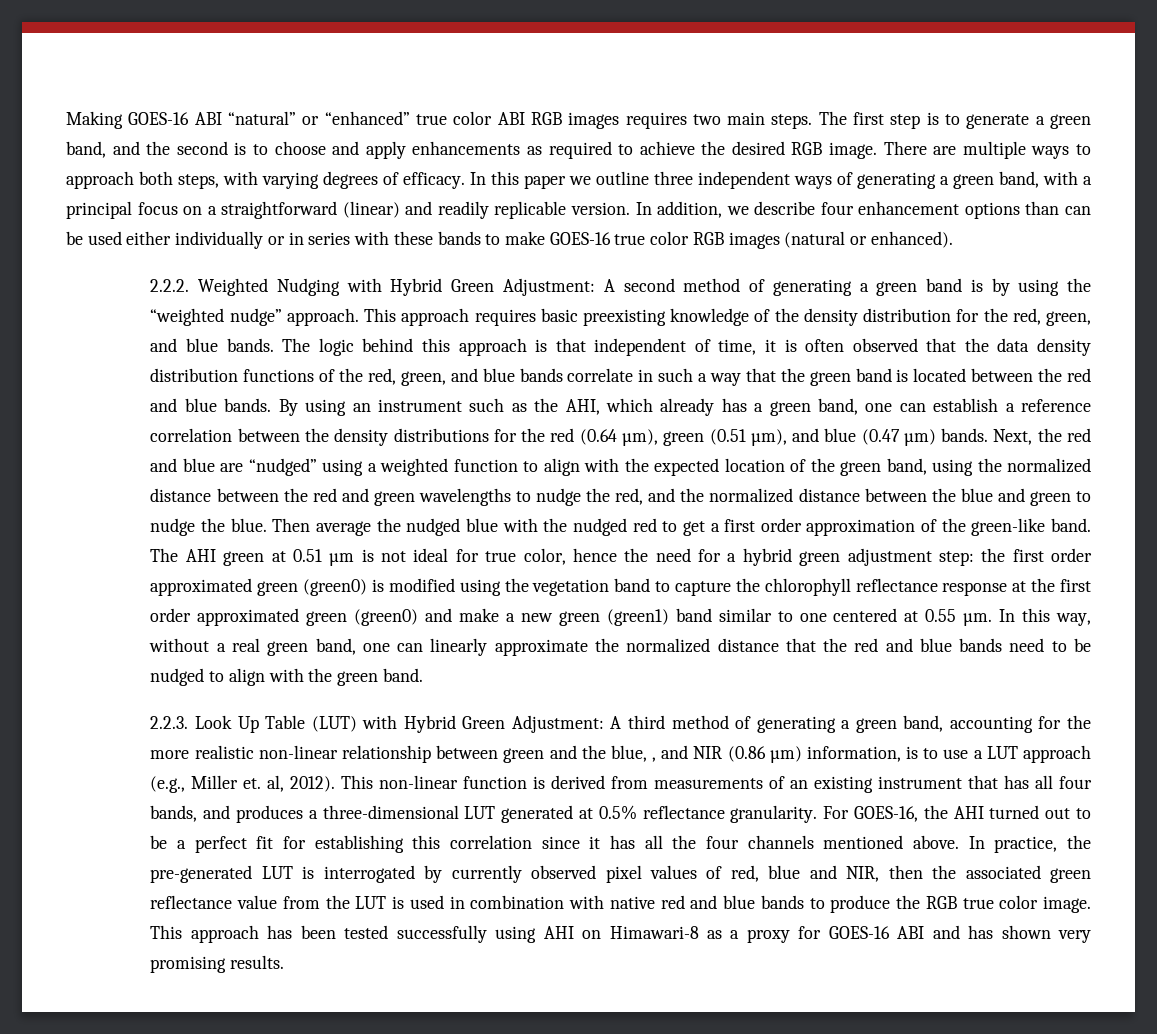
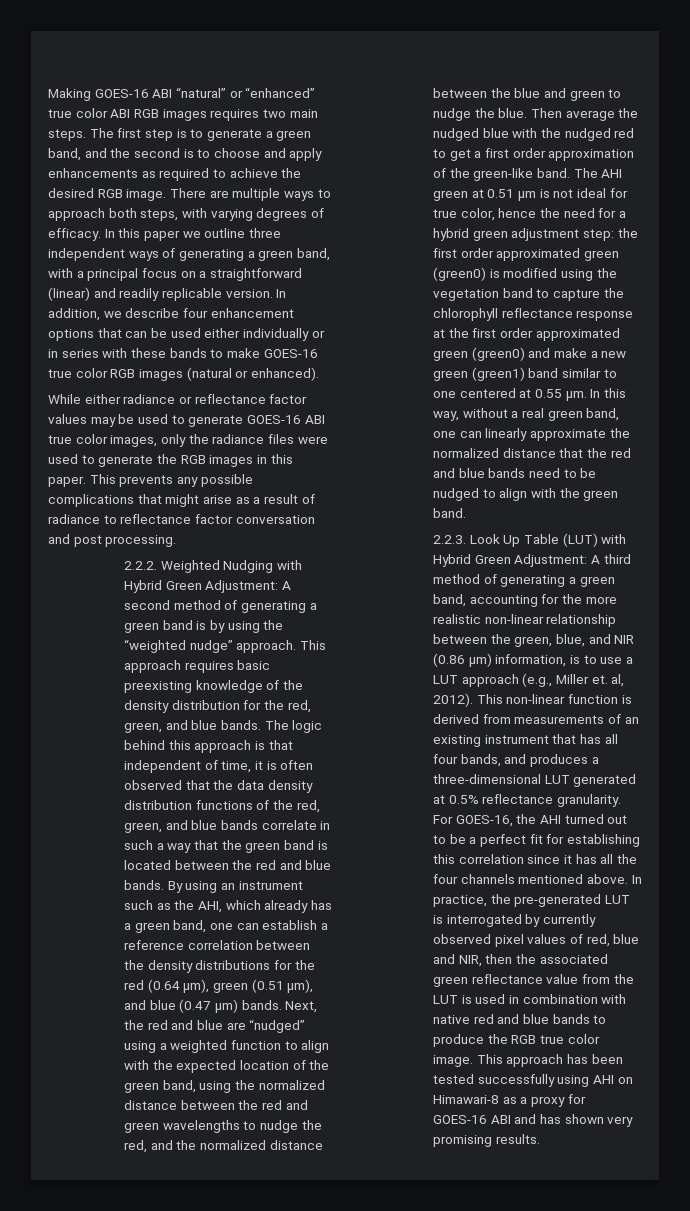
[1025,201,1060,215] than -> [97,328,122,338] that
(953, 239) none -> [48,394,308,404] [48,414,325,427] [48,434,328,447] [48,454,293,467] [48,474,253,487] [48,494,315,507] [48,514,315,524] [48,534,177,547] // While either radiance or reflectance factor values may be used to generate GOES-16 ABI true color images, only the radiance files were used to generate the RGB images in this paper. This prevents any possible complications that might arise as a result of radiance to reflectance factor conversation and post processing.
[503,745,657,763] green and the blue, , -> [490,634,585,647] the green, blue,

